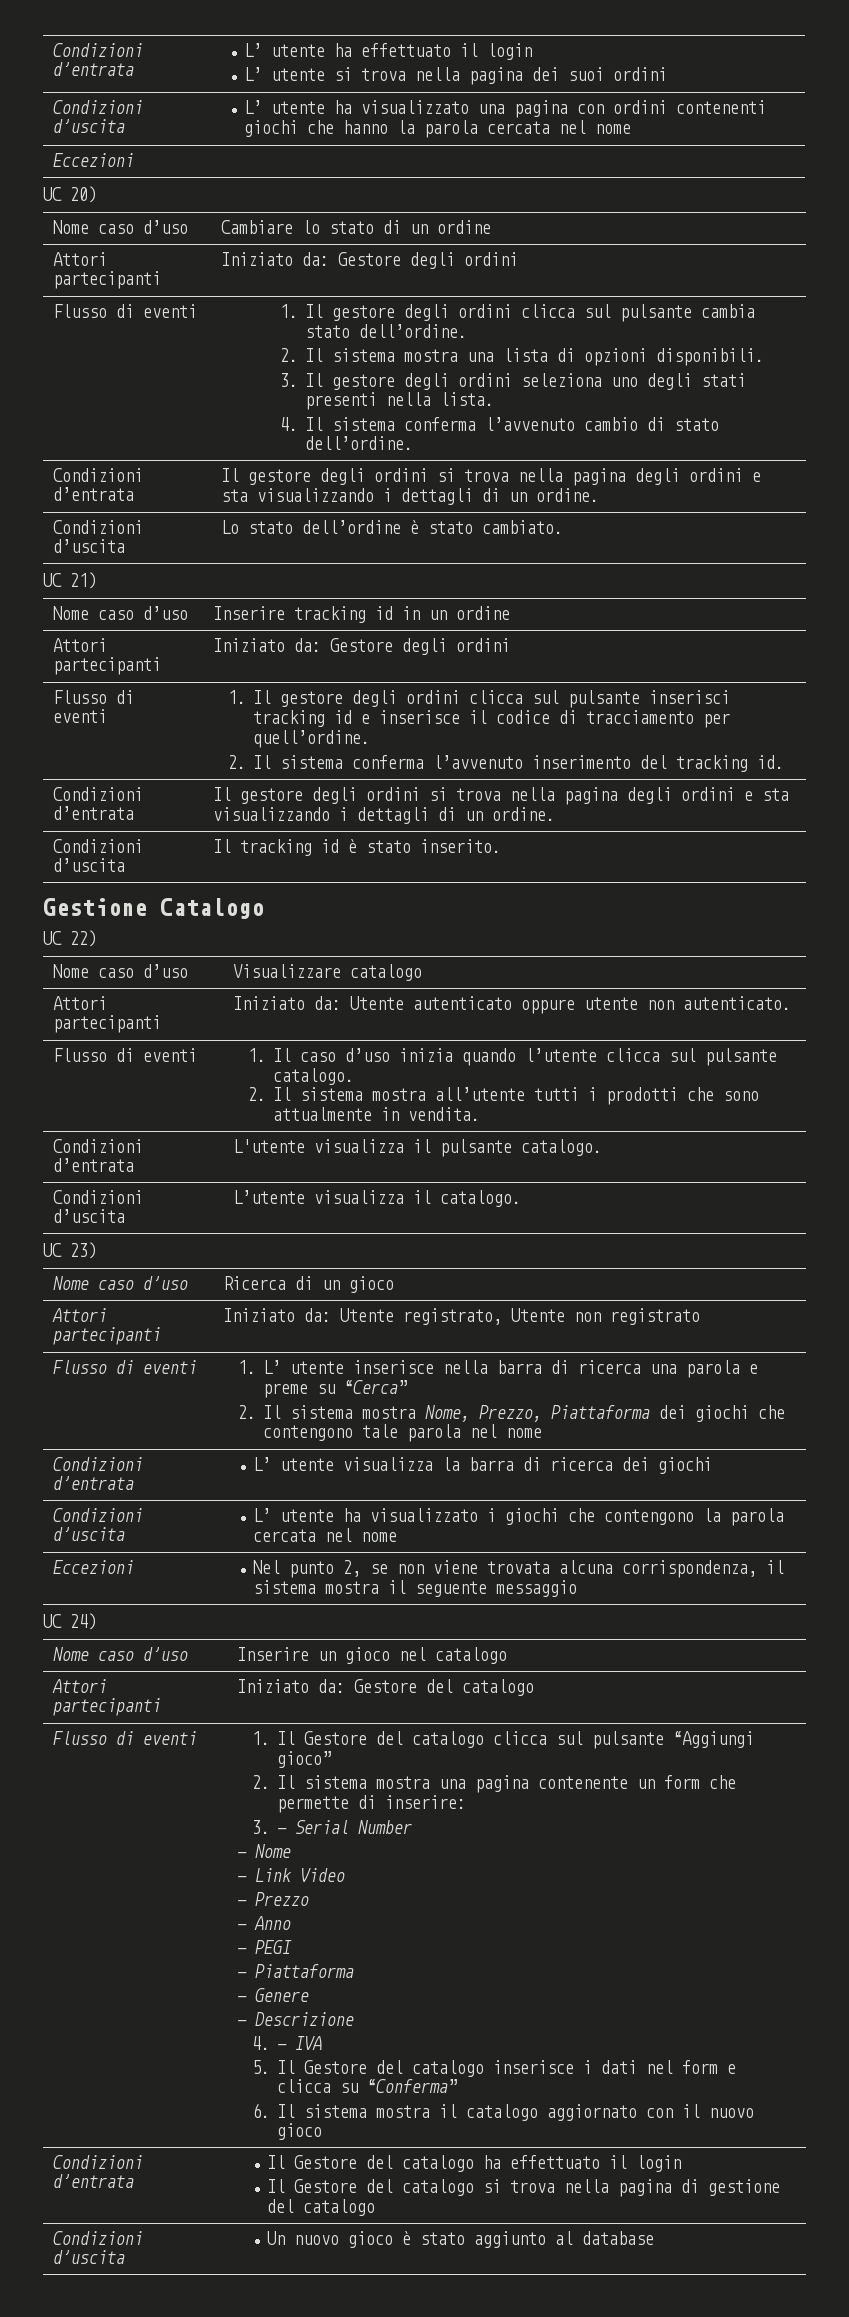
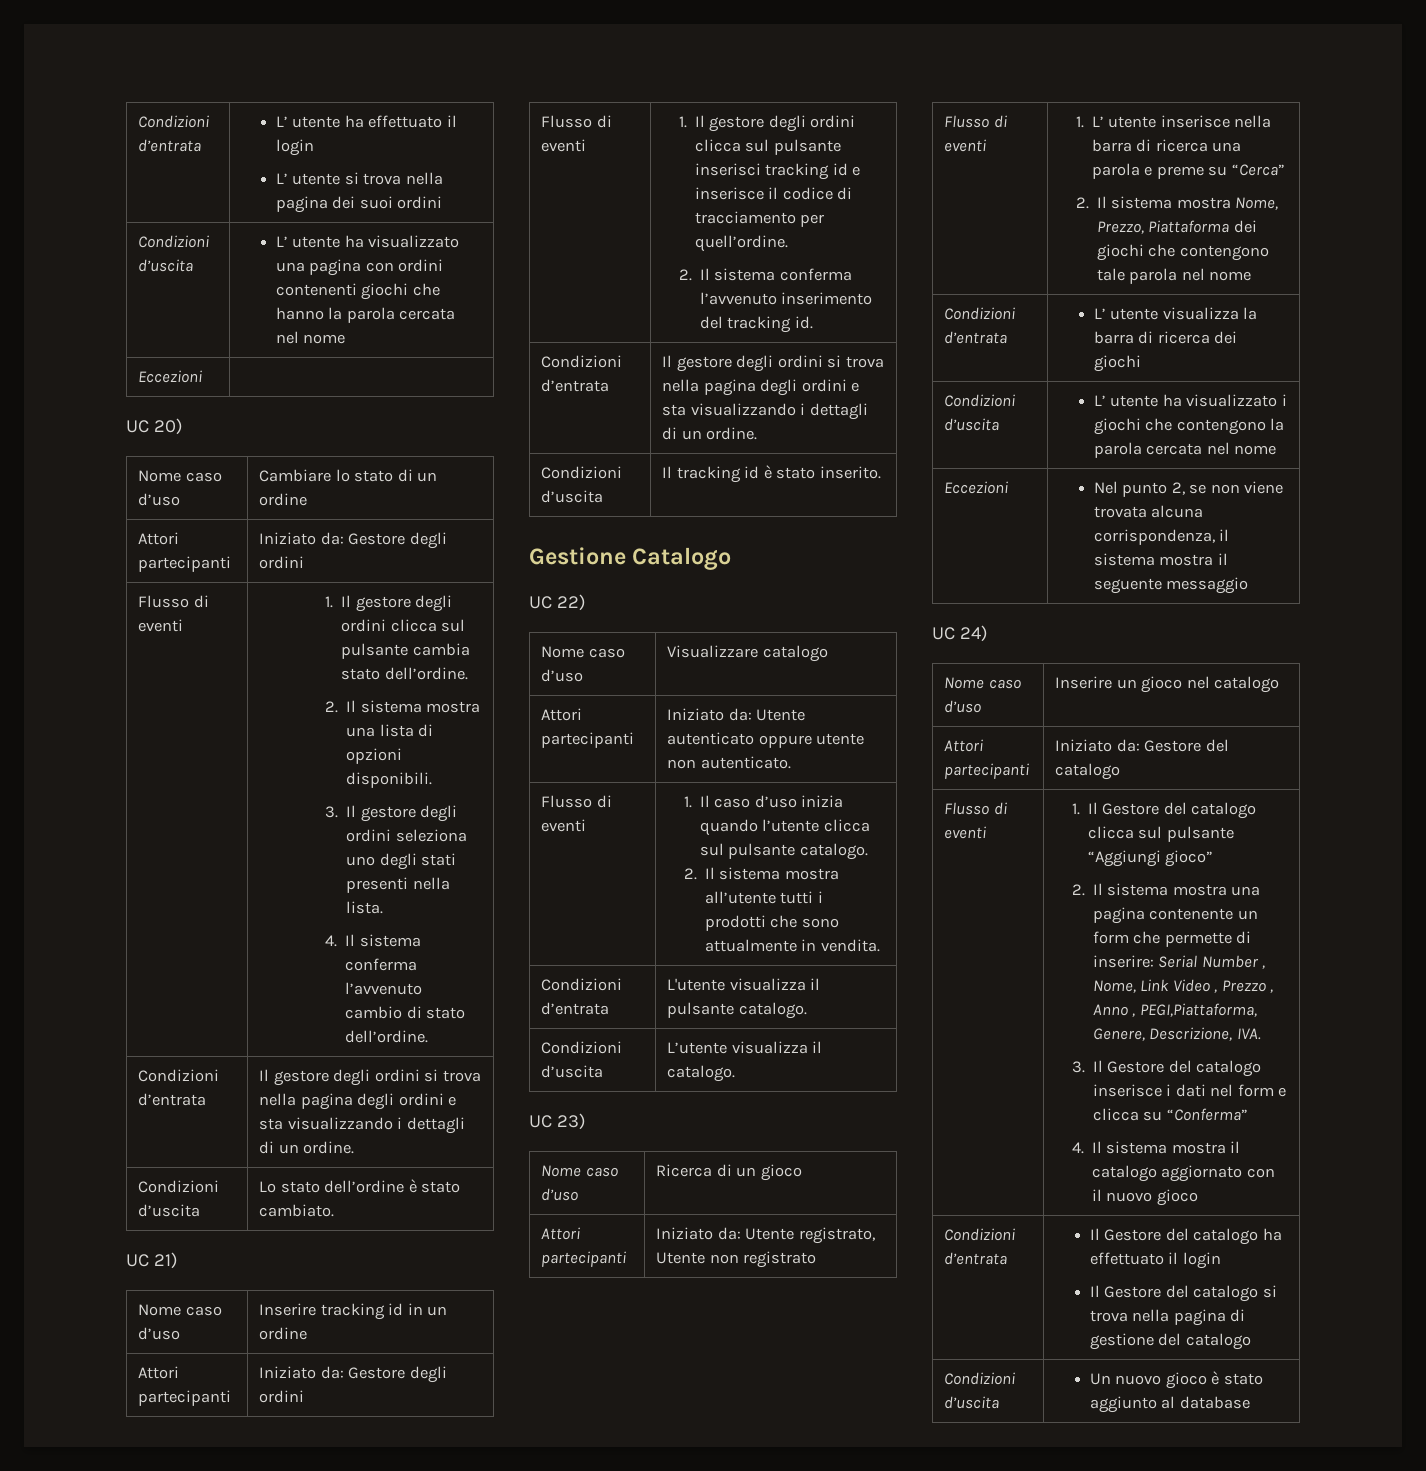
[251,1820,287,1834] // 3. - -> (1154, 961) none
[237,1844,292,1858] [237,1876,248,1882] // - Nome // - -> [1262,965,1266,969] [1092,980,1136,993] , Nome,
[237,1900,248,1906] // - -> [1214,989,1218,993] ,
[237,1924,248,1930] // - -> [1270,989,1274,993] ,
[237,1940,293,1954] [237,1964,355,1978] [237,1988,310,2002] [237,2012,355,2026] [251,2036,322,2050] [251,2060,270,2074] // - PEGI // - Piattaforma // - Genere // - Descrizione // 4. - IVA // 5. -> [1132,1003,1257,1017] [1092,1027,1261,1041] [1071,1061,1085,1073] , PEGI,Piattaforma, Genere, Descrizione, IVA. // 3.
[251,2103,270,2118] 6. -> [1071,1142,1084,1154] 4.

